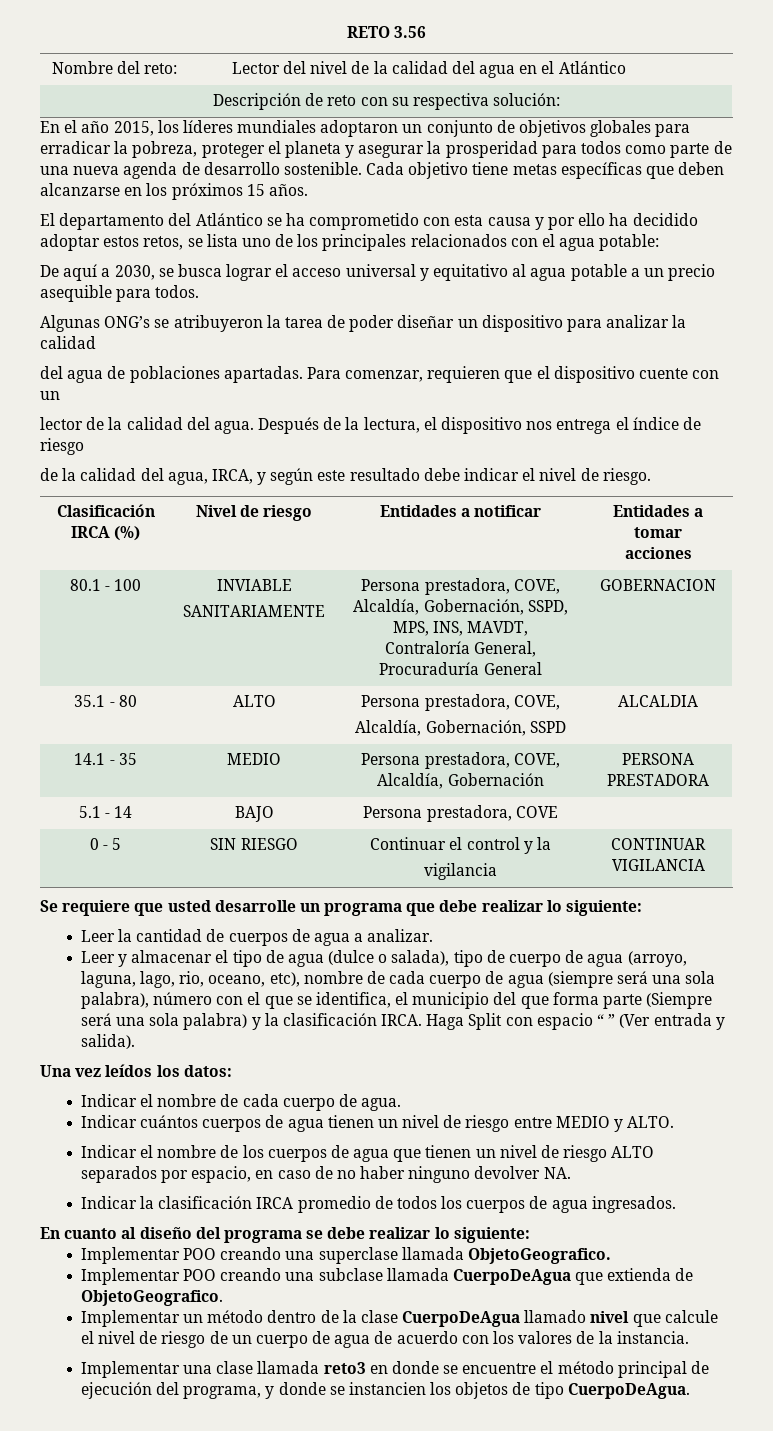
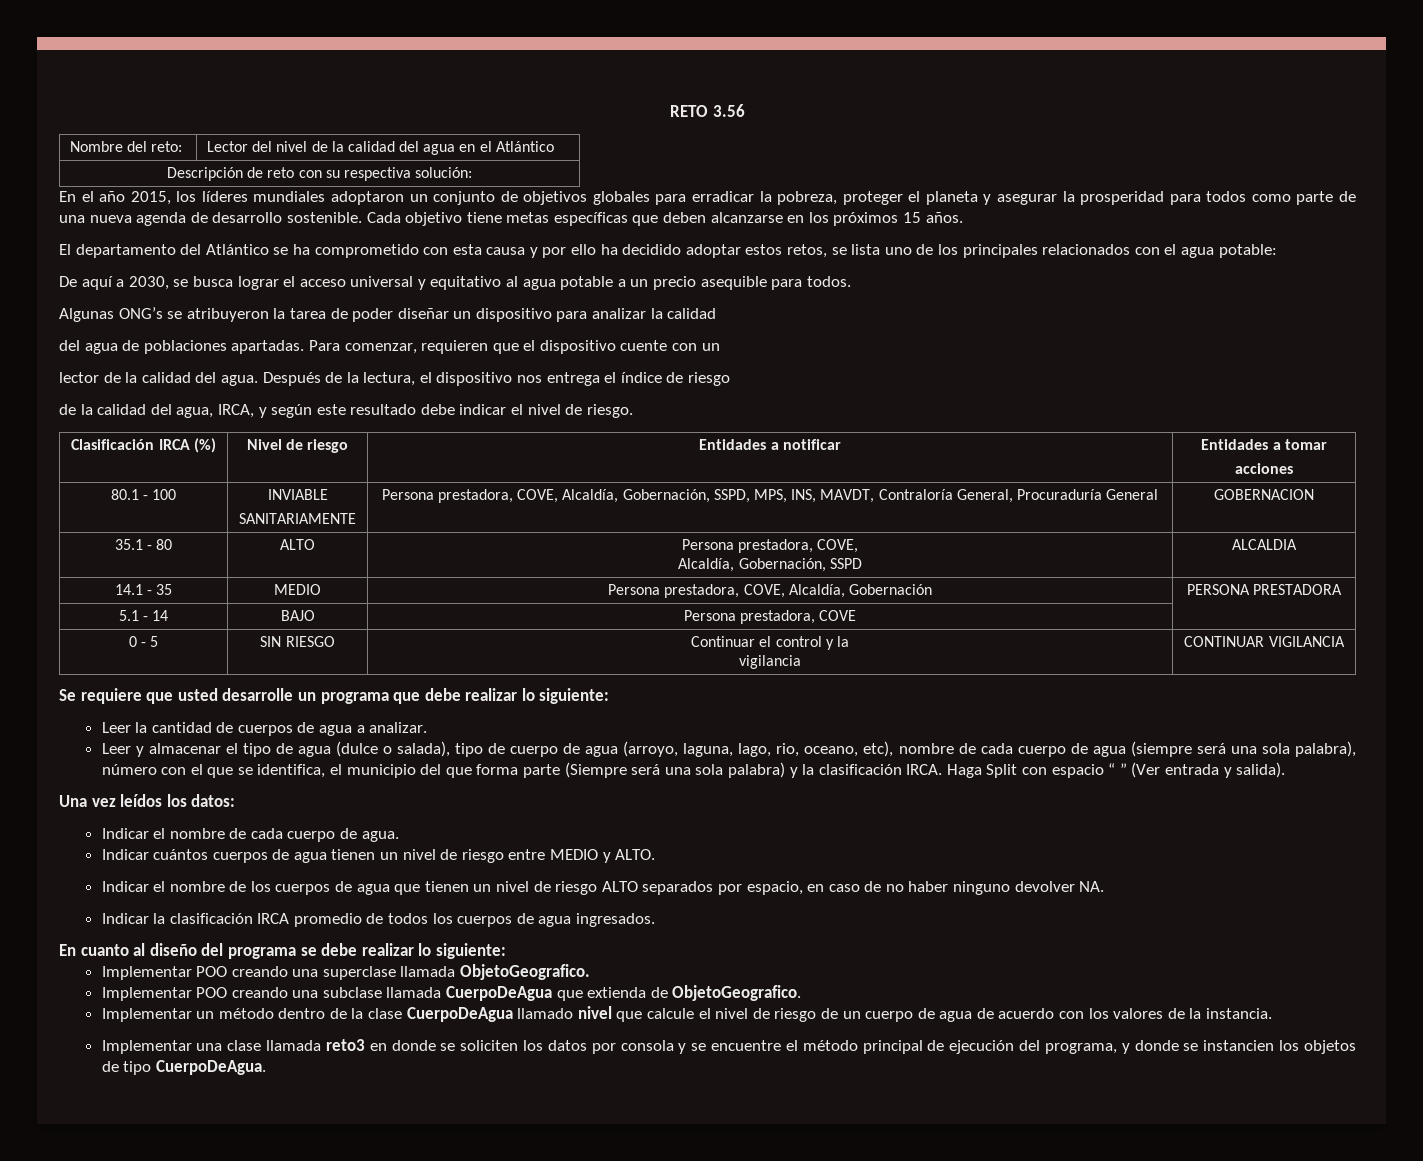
(459, 1369) none -> [460,1040,707,1054] soliciten los datos por consola y se

